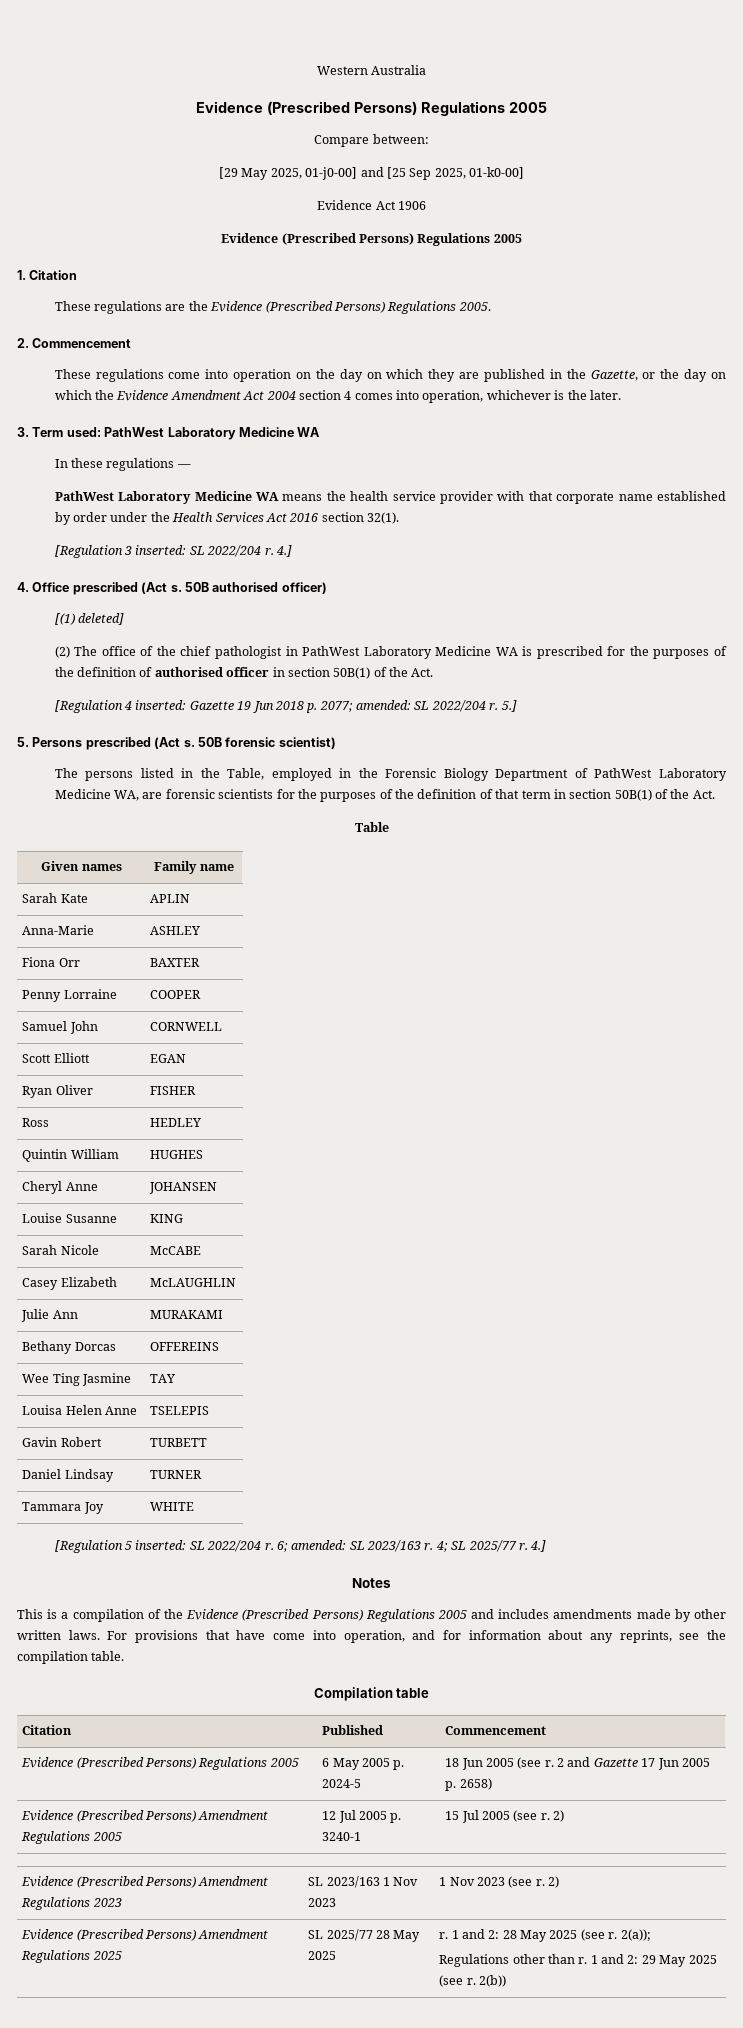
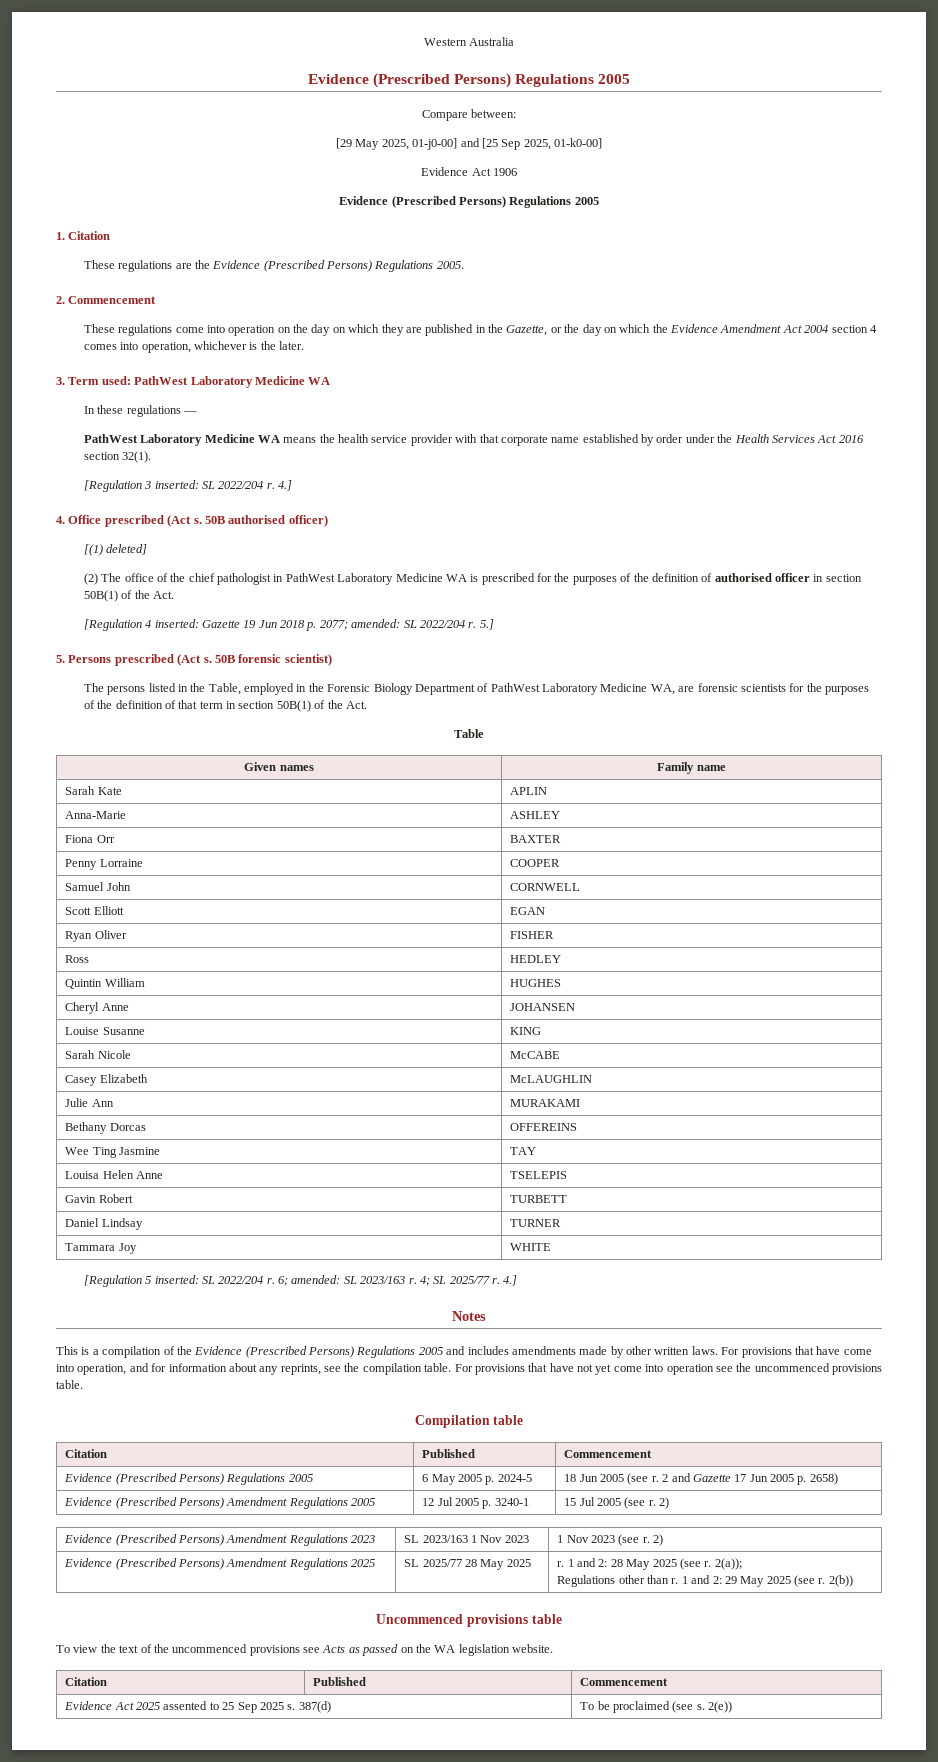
(125, 1656) none -> [454,1363,882,1375] [56,1380,83,1389] For provisions that have not yet come into operation see the uncommenced provisions table.
(506, 1981) none -> [376,1614,562,1627] [56,1644,553,1656] [65,1677,108,1686] [313,1677,367,1686] [580,1678,669,1686] [64,1701,331,1713] [580,1701,733,1713] // Uncommenced provisions table // To view the text of the uncommenced provisions see Acts as passed on the WA legislation website. // Citation | Published | Commencement // Evidence Act 2025 assented to 25 Sep 2025 s. 387(d) | To be proclaimed (see s. 2(e))

